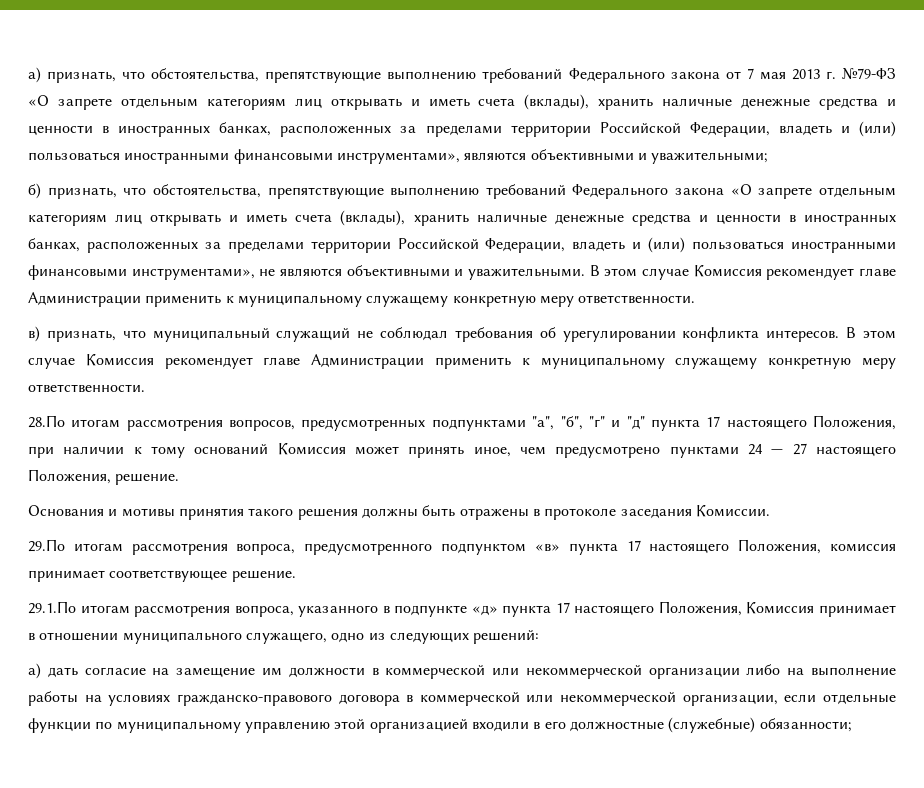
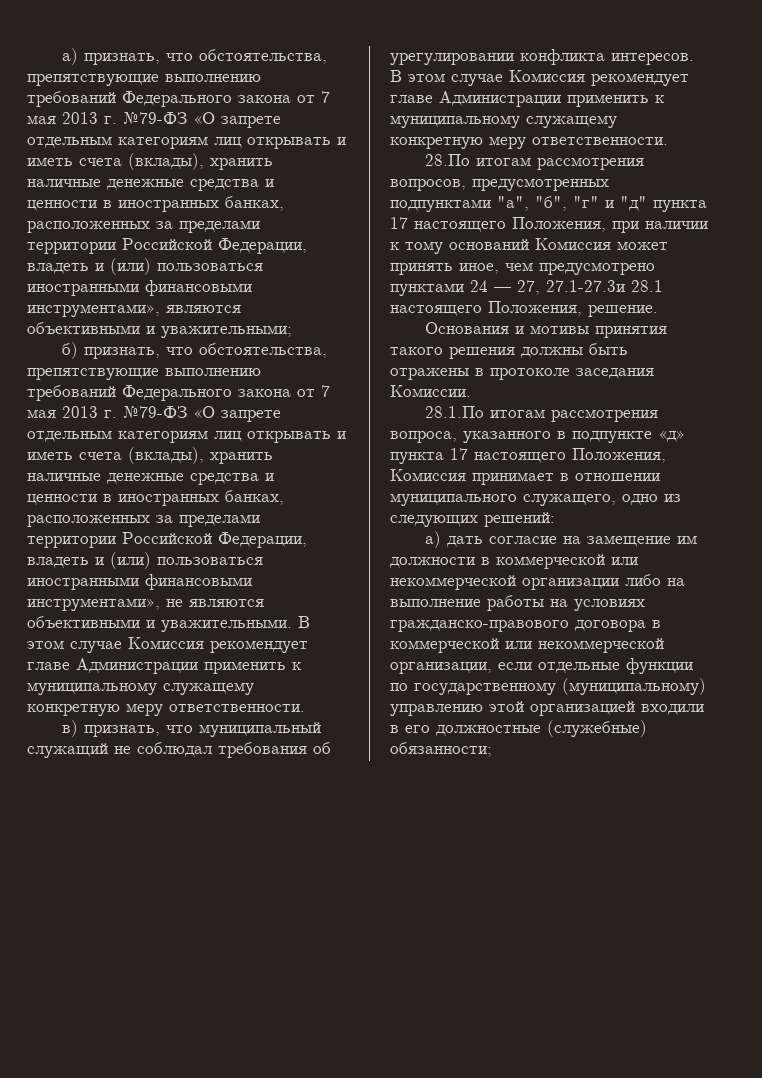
(725, 191) none -> [297,385,330,397] [27,406,187,418] от 7 мая 2013 г. №79-ФЗ
[792,443,807,455] 27 -> [517,280,663,295] 27, 27.1-27.3и 28.1
[28,539,897,555] [28,570,296,582] [28,601,76,614] 29.По итогам рассмотрения вопроса, предусмотренного подпунктом «в» пункта 17 настоящего Положения, комиссия принимает соответствующее решение. // 29.1.По -> [424,406,484,418] 28.1.По
[116,721,241,733] муниципальному -> [414,678,706,695] государственному (муниципальному)

